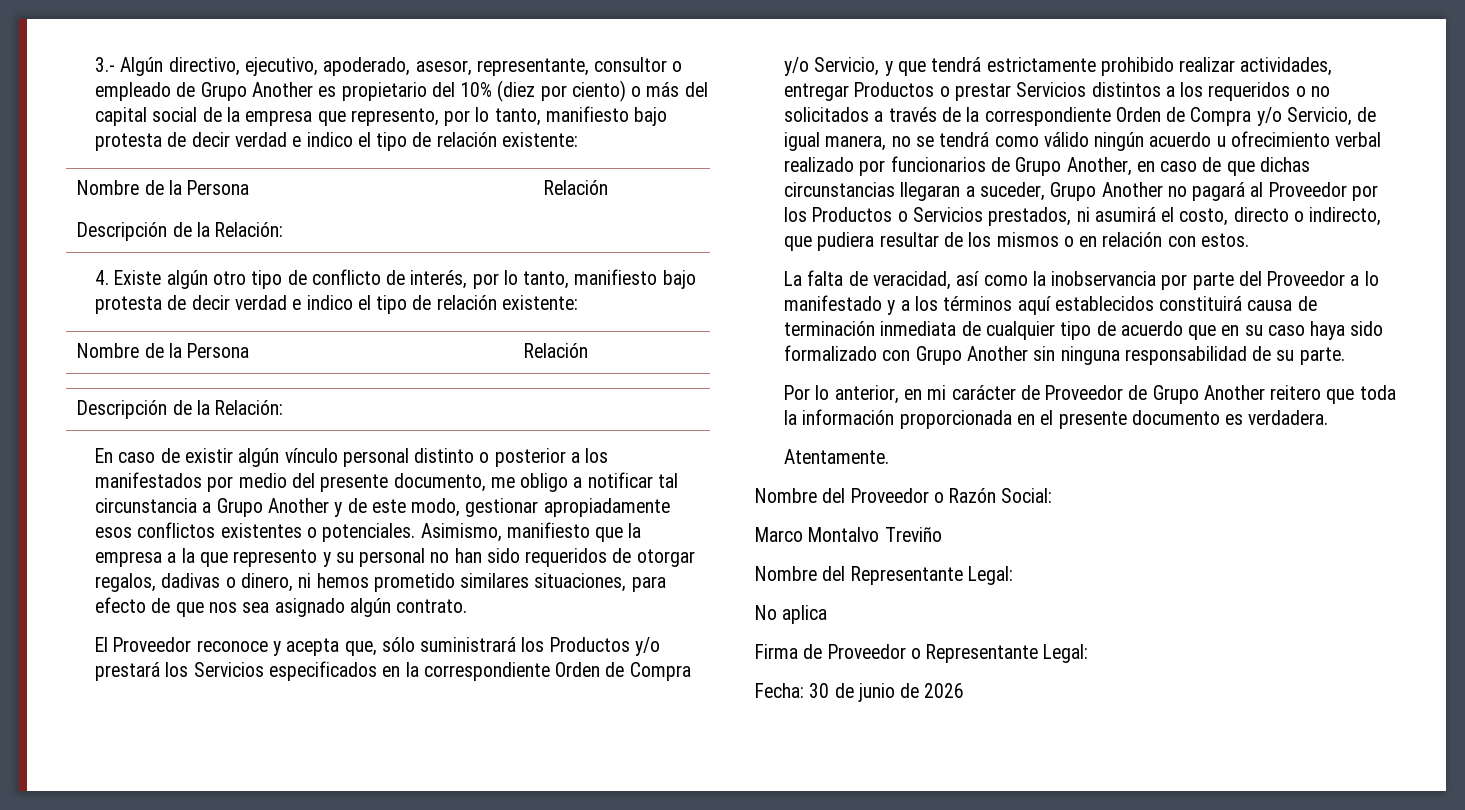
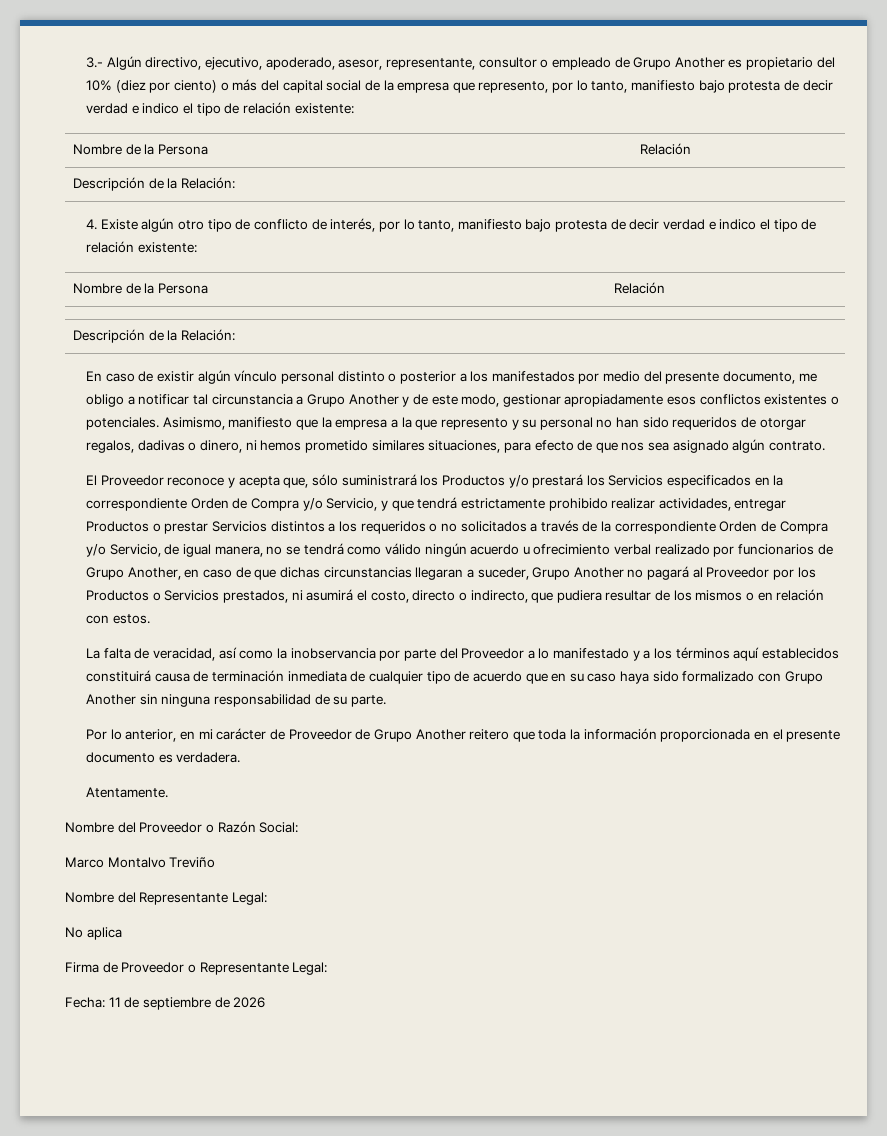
[809,683,895,702] 30 de junio -> [108,997,211,1010] 11 de septiembre

